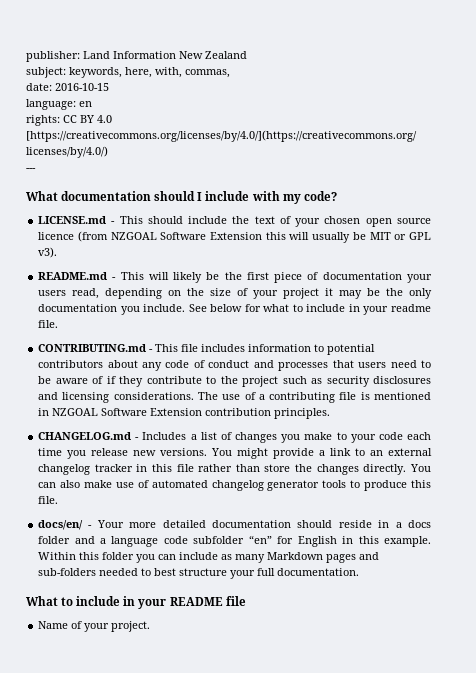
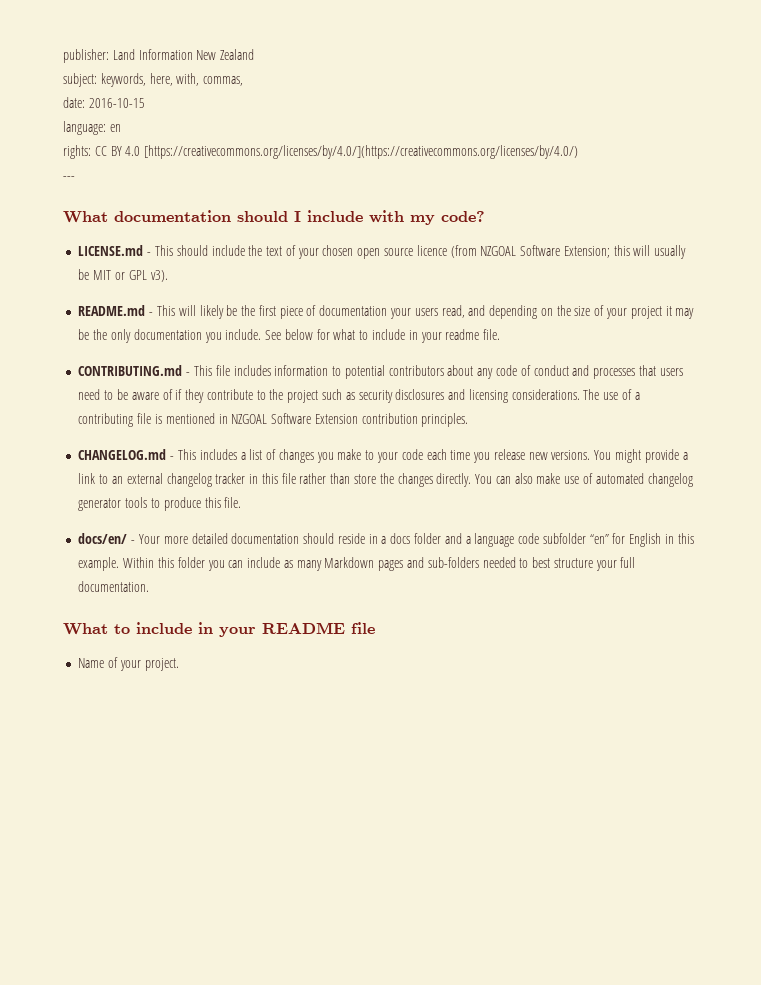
[209,232,262,240] Extension -> [563,246,610,258] Extension;
(100, 293) none -> [468,305,486,316] and
[142,432,187,440] Includes -> [177,449,237,460] This includes

